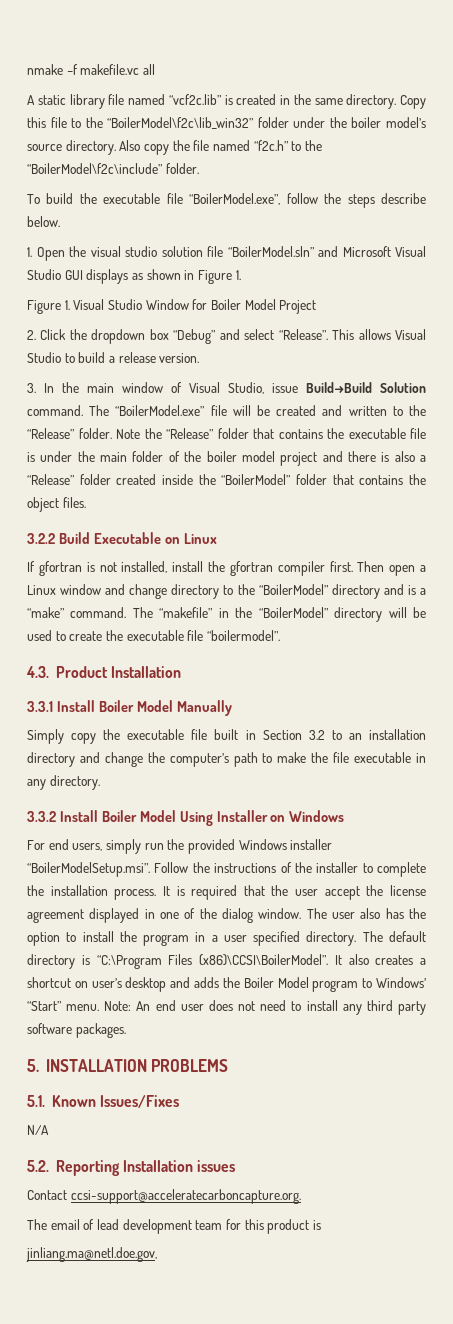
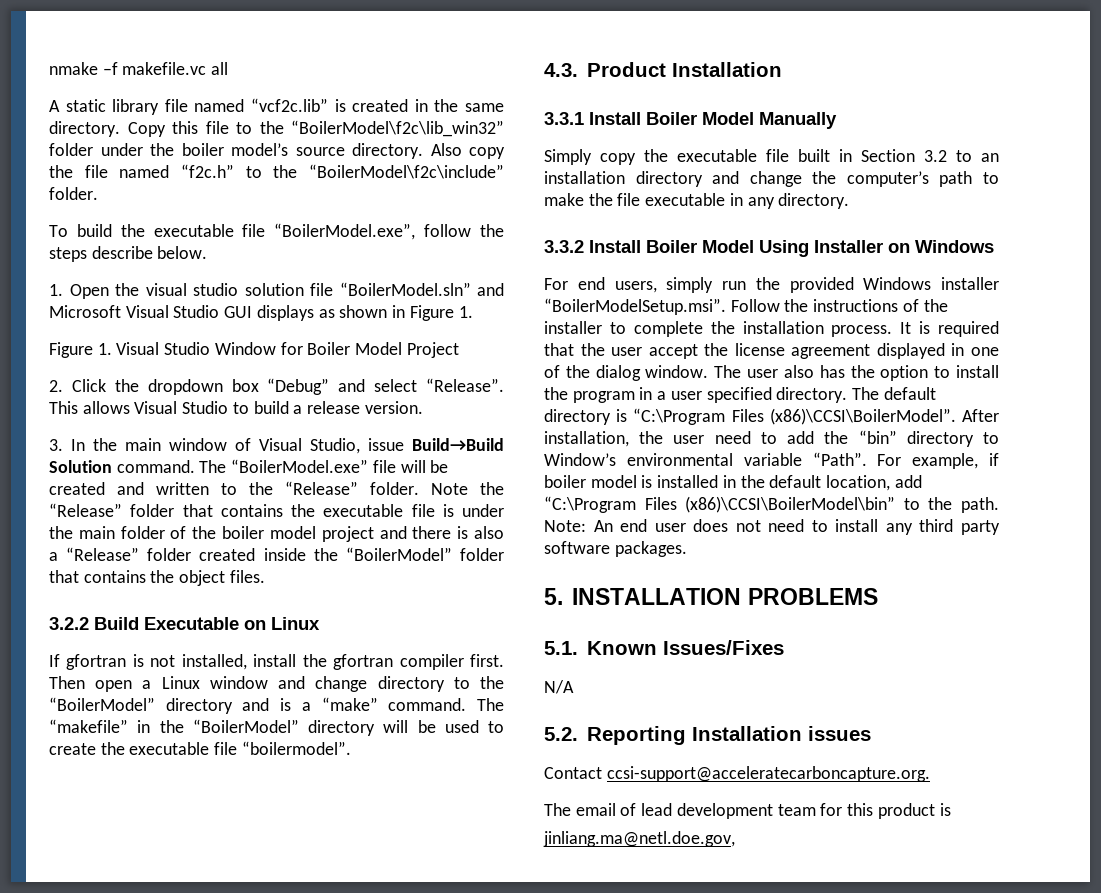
[334,954,426,965] [27,977,426,992] [27,1001,100,1011] It also creates a shortcut on user’s desktop and adds the Boiler Model program to Windows’ “Start” menu. -> [962,409,999,422] [544,430,999,447] [544,452,999,469] [544,475,922,491] [544,496,999,513] After installation, the user need to add the “bin” directory to Window’s environmental variable “Path”. For example, if boiler model is installed in the default location, add “C:\Program Files (x86)\CCSI\BoilerModel\bin” to the path.

